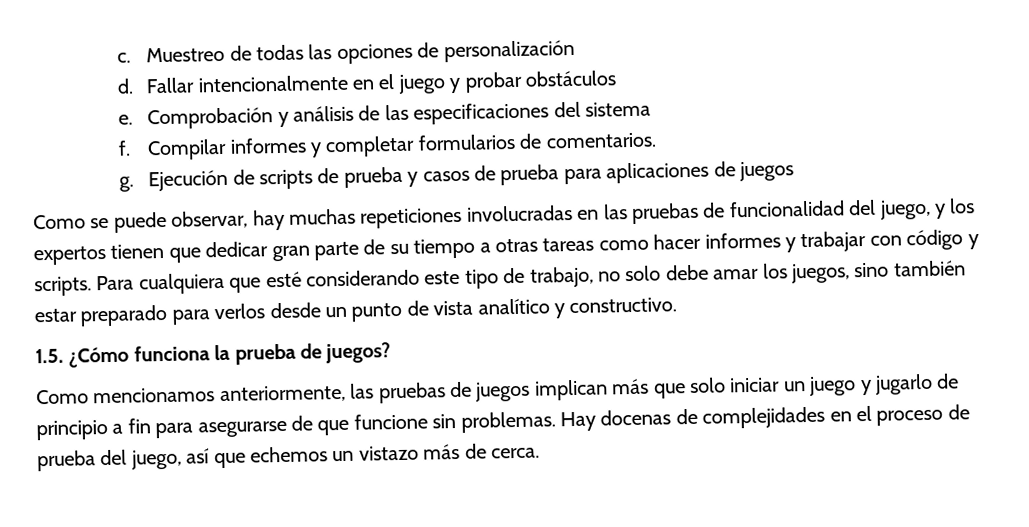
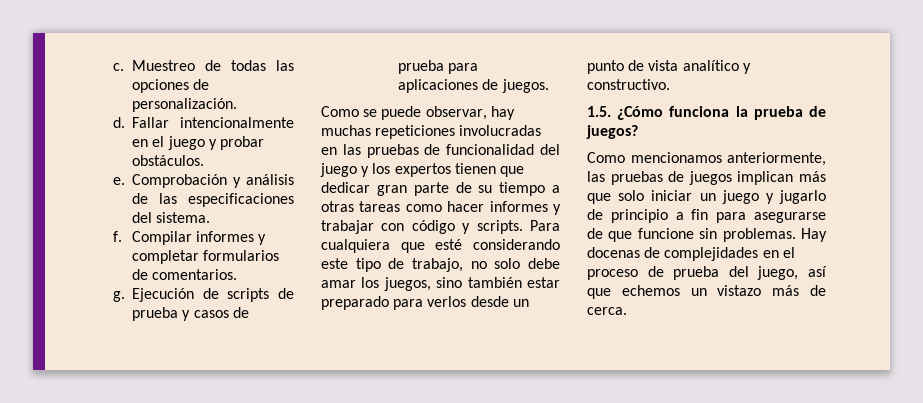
[443,39,575,63] personalización -> [131,98,237,112] personalización.
[524,70,616,87] obstáculos -> [132,155,205,166] obstáculos.
[584,101,651,117] sistema -> [156,212,211,223] sistema.
[738,161,794,182] juegos -> [501,79,549,93] juegos.
[878,199,931,220] juego, -> [320,163,357,177] juego

